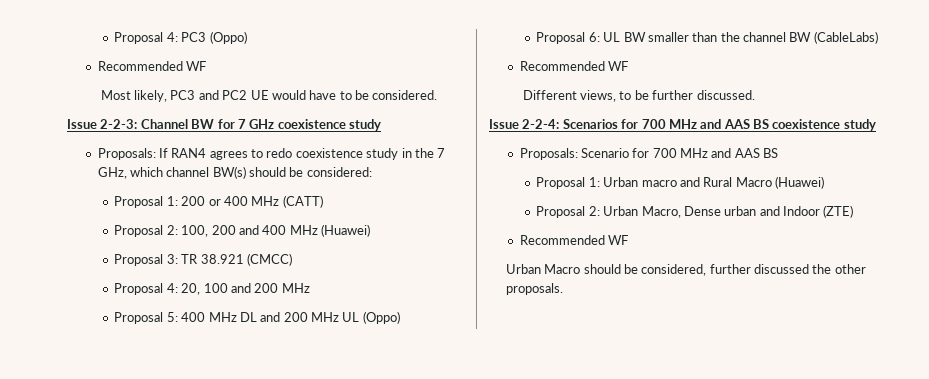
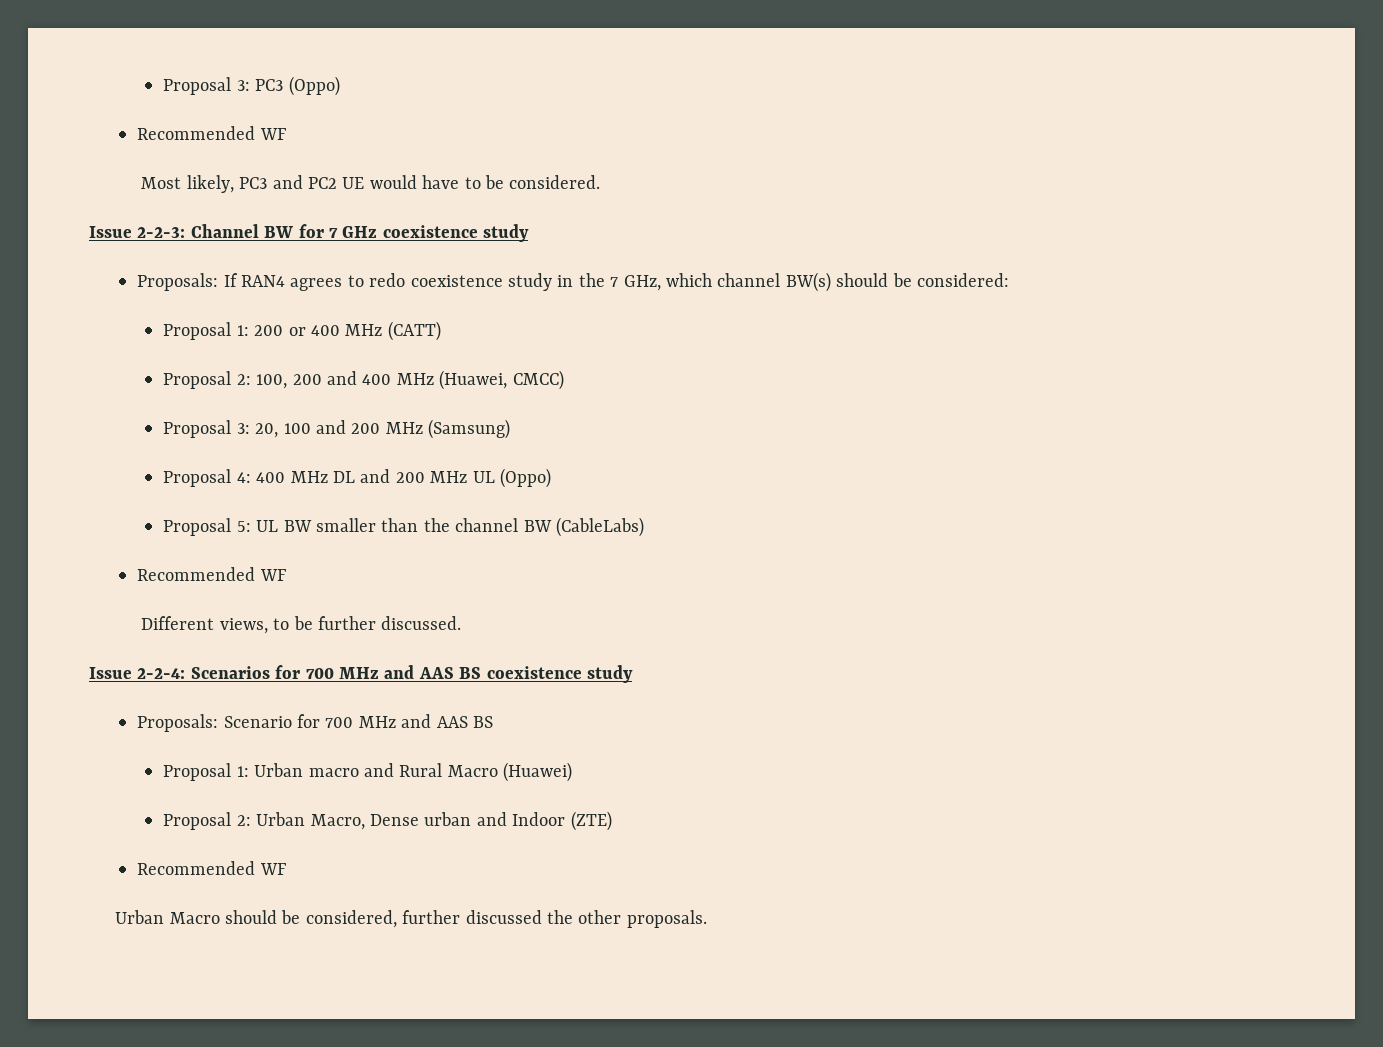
[114,32,178,44] Proposal 4: -> [163,77,250,95] Proposal 3:
[321,224,371,237] [114,253,292,266] [114,283,178,295] (Huawei) // Proposal 3: TR 38.921 (CMCC) // Proposal 4: -> [439,370,564,390] [163,420,250,438] (Huawei, CMCC) // Proposal 3:
[114,312,178,324] // Proposal 5: -> [428,419,511,439] [163,469,251,487] (Samsung) // Proposal 4:
[588,32,600,42] 6: -> [236,521,251,532] 5:

